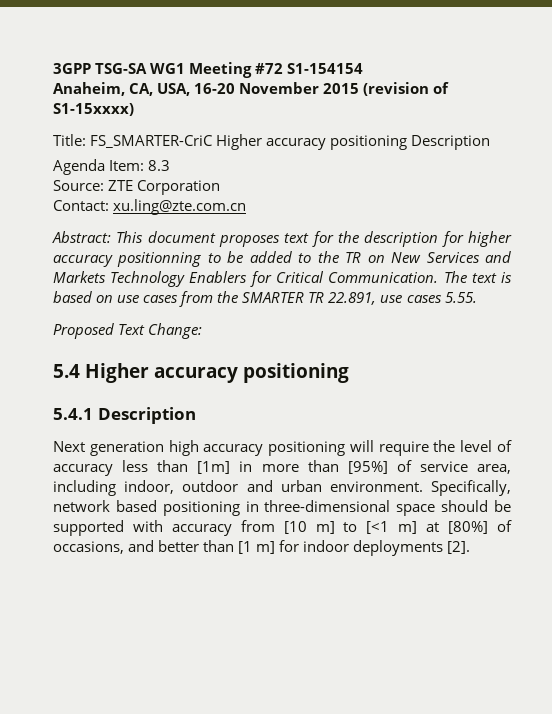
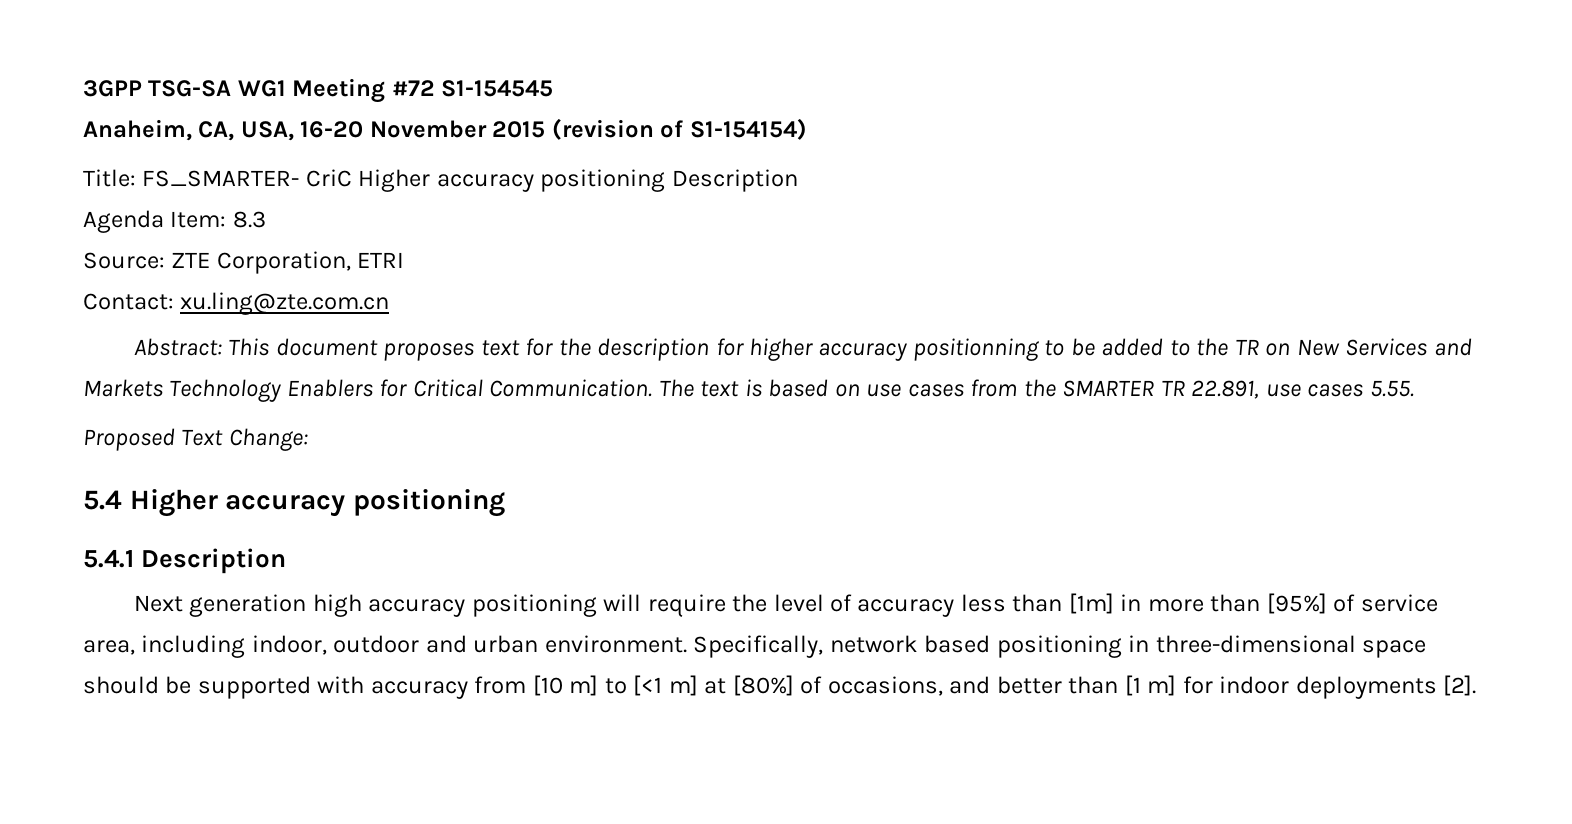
[287,63,364,74] S1-154154 -> [441,80,554,97] S1-154545
[53,103,134,116] S1-15xxxx) -> [689,118,807,140] S1-154154)
[90,135,214,148] FS_SMARTER-CriC -> [142,169,352,187] FS_SMARTER- CriC
[137,180,221,195] Corporation -> [216,251,405,274] Corporation, ETRI

